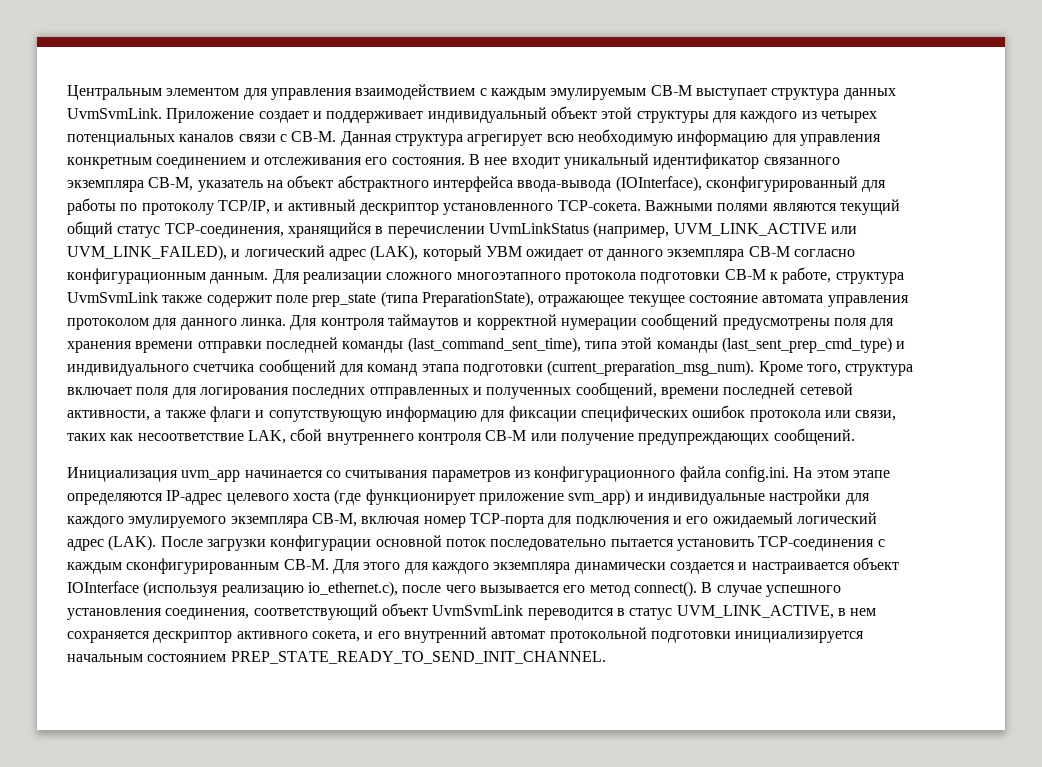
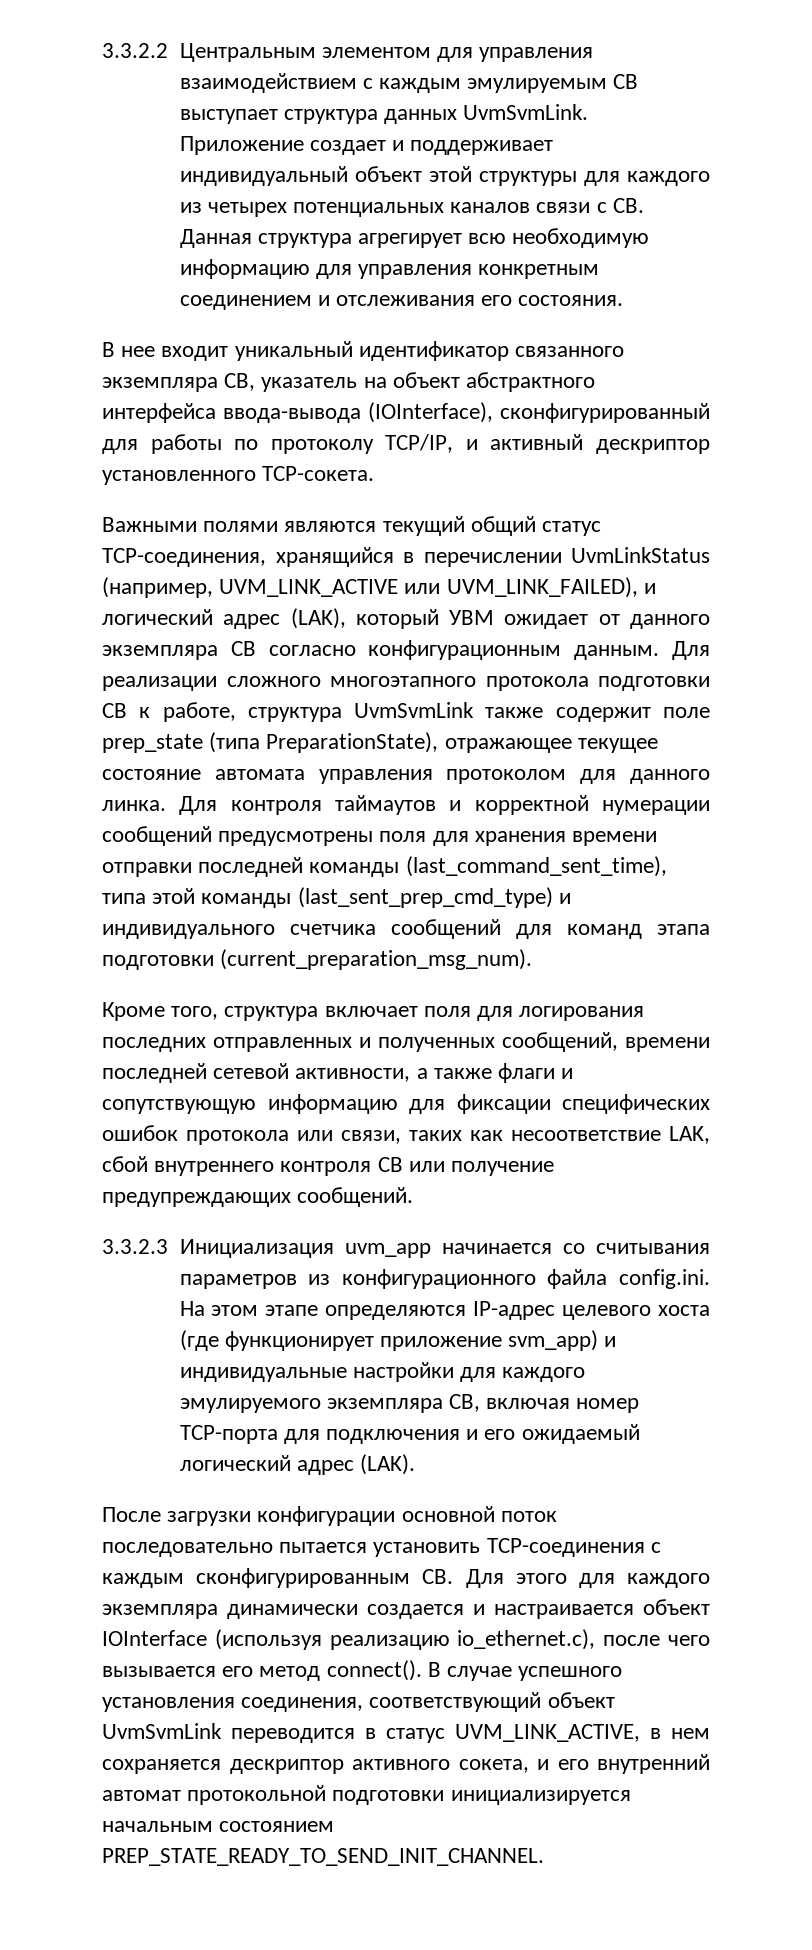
(67, 92) none -> [102,43,168,58] 3.3.2.2
[650,85,692,96] СВ-М -> [613,74,639,89] СВ
[291,131,337,142] СВ-М. -> [612,198,644,213] СВ.
(465, 161) none -> (624, 300) //
[148,177,194,191] СВ-М, -> [224,373,256,391] СВ,
(641, 205) none -> (375, 473) //
[748,246,790,257] СВ-М -> [230,641,256,656] СВ
[724,269,766,280] СВ-М -> [102,703,127,718] СВ
(755, 368) none -> (533, 959) //
[485,430,527,441] СВ-М -> [377,1157,403,1172] СВ
(855, 436) none -> [102,1239,168,1254] 3.3.2.3
[311,513,357,527] СВ-М, -> [448,1394,480,1412] СВ,
(157, 543) none -> (415, 1464) //
[283,559,329,570] СВ-М. -> [422,1569,454,1584] СВ.

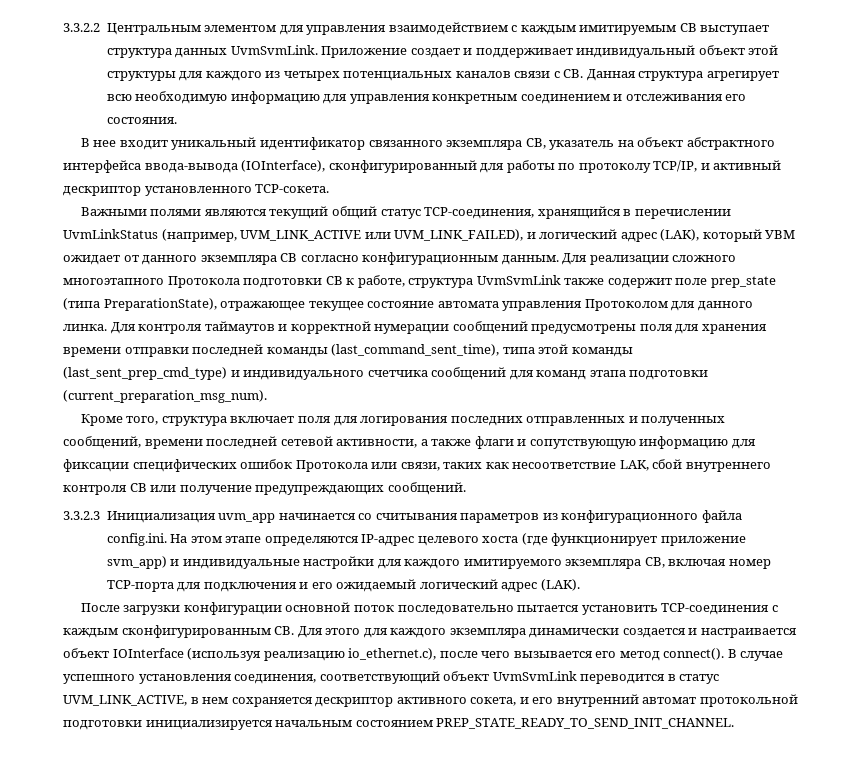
[467,78,608,93] эмулируемым -> [579,25,677,35] имитируемым
[485,676,589,691] протокола -> [167,276,240,288] Протокола
[446,769,567,784] протоколом -> [584,299,668,311] Протоколом
[186,1130,289,1145] протокола -> [295,460,368,472] Протокола
[179,1398,321,1413] эмулируемого -> [463,559,562,569] имитируемого

